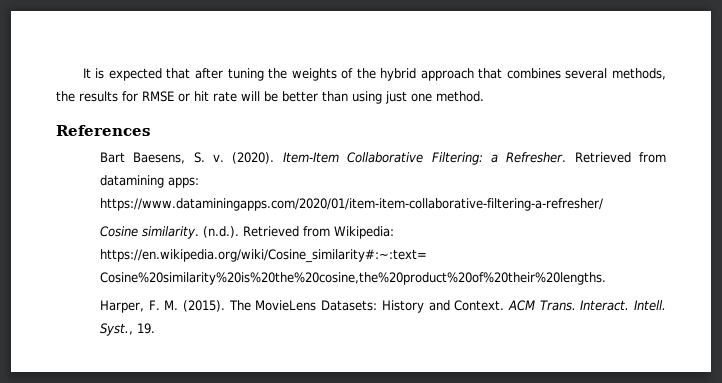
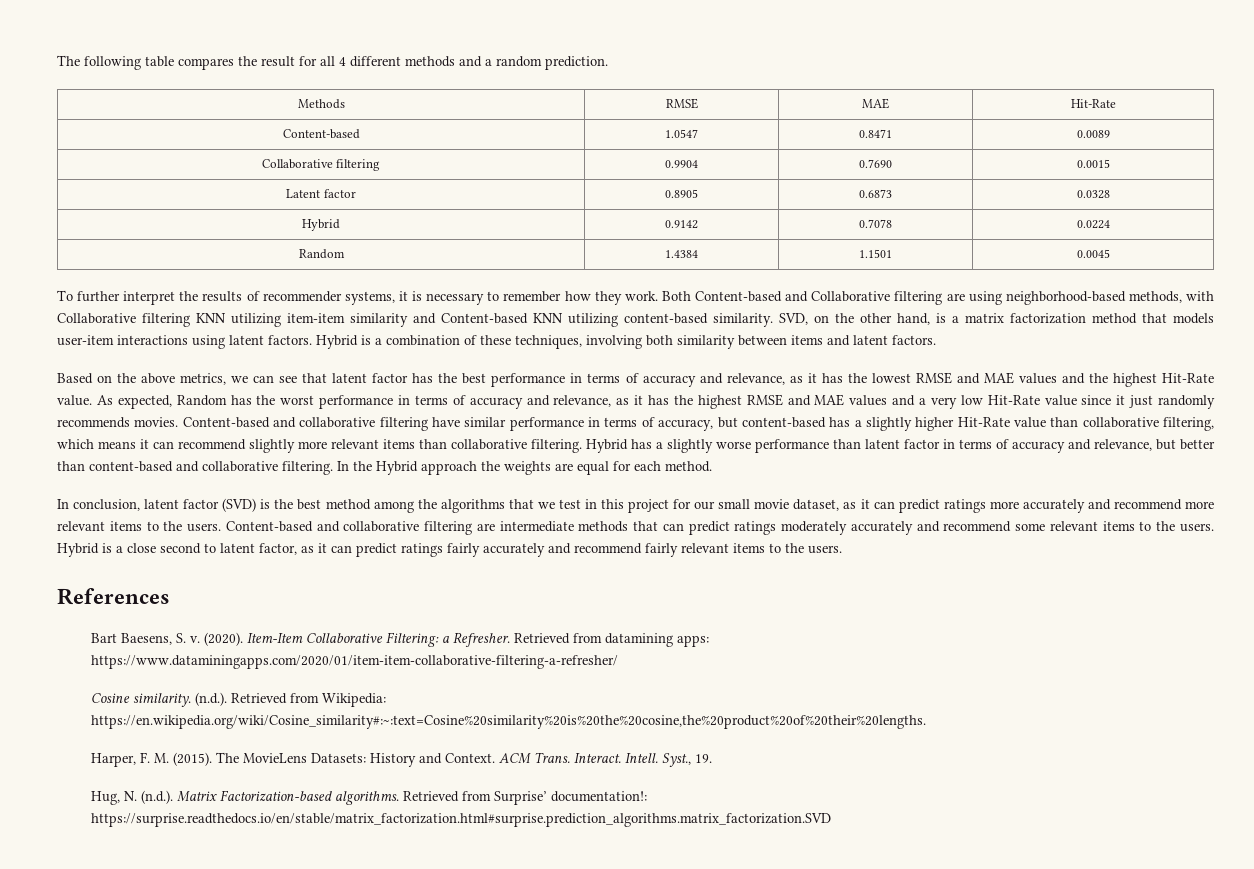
[82,68,667,81] [56,91,484,104] It is expected that after tuning the weights of the hybrid approach that combines several methods, the results for RMSE or hit rate will be better than using just one method. -> [57,55,608,70] [297,99,345,109] [665,98,698,109] [862,98,889,109] [1070,99,1116,108] [282,129,360,139] [665,129,698,138] [859,129,892,138] [1076,130,1110,138] [261,159,381,171] [665,160,698,168] [859,159,892,168] [1076,159,1110,168] [286,189,356,198] [665,189,698,198] [859,189,892,198] [1076,190,1110,199] [302,219,340,231] [665,220,698,229] [859,219,892,228] [1076,220,1110,229] [298,249,345,259] [665,250,698,258] [859,249,892,258] [1076,249,1110,258] [57,290,1214,305] [57,313,1214,327] [57,335,936,349] [57,372,1214,387] [57,394,1215,409] [57,417,1214,431] [57,439,1215,453] [57,461,712,475] [57,498,1214,513] [57,521,1214,535] [57,543,842,557] The following table compares the result for all 4 different methods and a random prediction. // Methods | RMSE | MAE | Hit-Rate // Content-based | 1.0547 | 0.8471 | 0.0089 // Collaborative filtering | 0.9904 | 0.7690 | 0.0015 // Latent factor | 0.8905 | 0.6873 | 0.0328 // Hybrid | 0.9142 | 0.7078 | 0.0224 // Random | 1.4384 | 1.1501 | 0.0045 // To further interpret the results of recommender systems, it is necessary to remember how they work. Both Content-based and Collaborative filtering are using neighborhood-based methods, with Collaborative filtering KNN utilizing item-item similarity and Content-based KNN utilizing content-based similarity. SVD, on the other hand, is a matrix factorization method that models user-item interactions using latent factors. Hybrid is a combination of these techniques, involving both similarity between items and latent factors. // Based on the above metrics, we can see that latent factor has the best performance in terms of accuracy and relevance, as it has the lowest RMSE and MAE values and the highest Hit-Rate value. As expected, Random has the worst performance in terms of accuracy and relevance, as it has the highest RMSE and MAE values and a very low Hit-Rate value since it just randomly recommends movies. Content-based and collaborative filtering have similar performance in terms of accuracy, but content-based has a slightly higher Hit-Rate value than collaborative filtering, which means it can recommend slightly more relevant items than collaborative filtering. Hybrid has a slightly worse performance than latent factor in terms of accuracy and relevance, but better than content-based and collaborative filtering. In the Hybrid approach the weights are equal for each method. // In conclusion, latent factor (SVD) is the best method among the algorithms that we test in this project for our small movie dataset, as it can predict ratings more accurately and recommend more relevant items to the users. Content-based and collaborative filtering are intermediate methods that can predict ratings moderately accurately and recommend some relevant items to the users. Hybrid is a close second to latent factor, as it can predict ratings fairly accurately and recommend fairly relevant items to the users.
(155, 328) none -> [90,790,647,805] [90,813,831,827] // Hug, N. (n.d.). Matrix Factorization-based algorithms. Retrieved from Surprise’ documentation!: https://surprise.readthedocs.io/en/stable/matrix_factorization.html#surprise.prediction_algorithms.matrix_factorization.SVD

